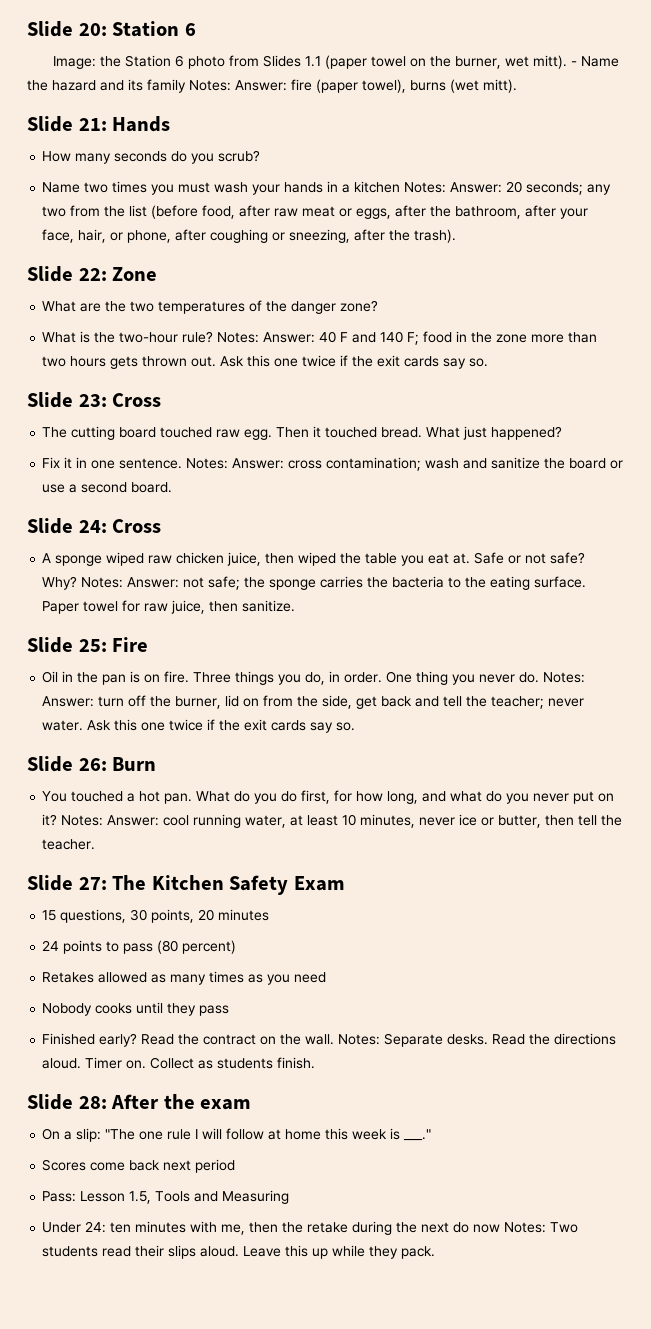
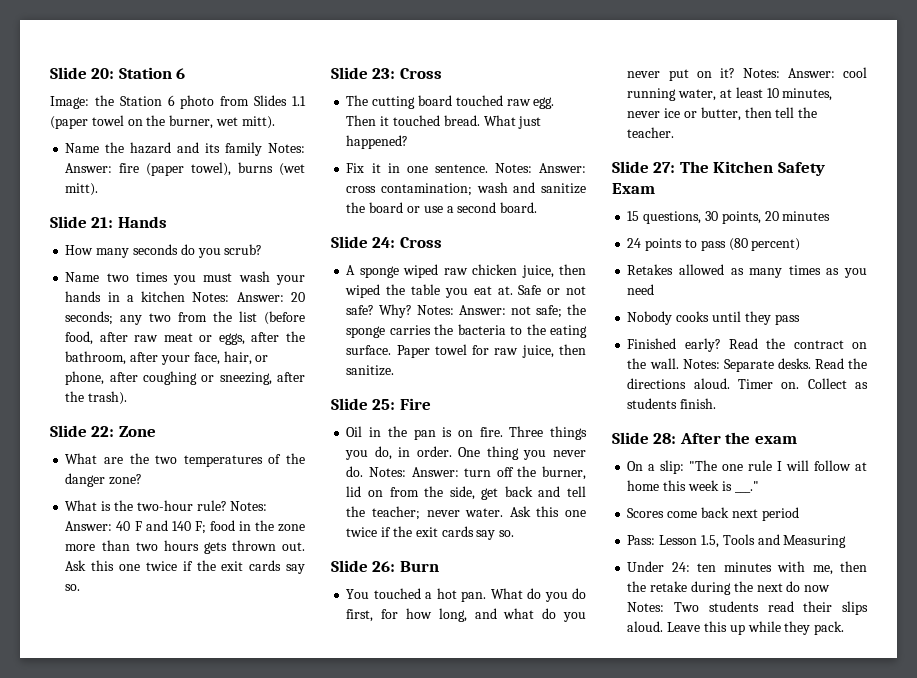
[570,61,577,66] - -> (275, 122) //

